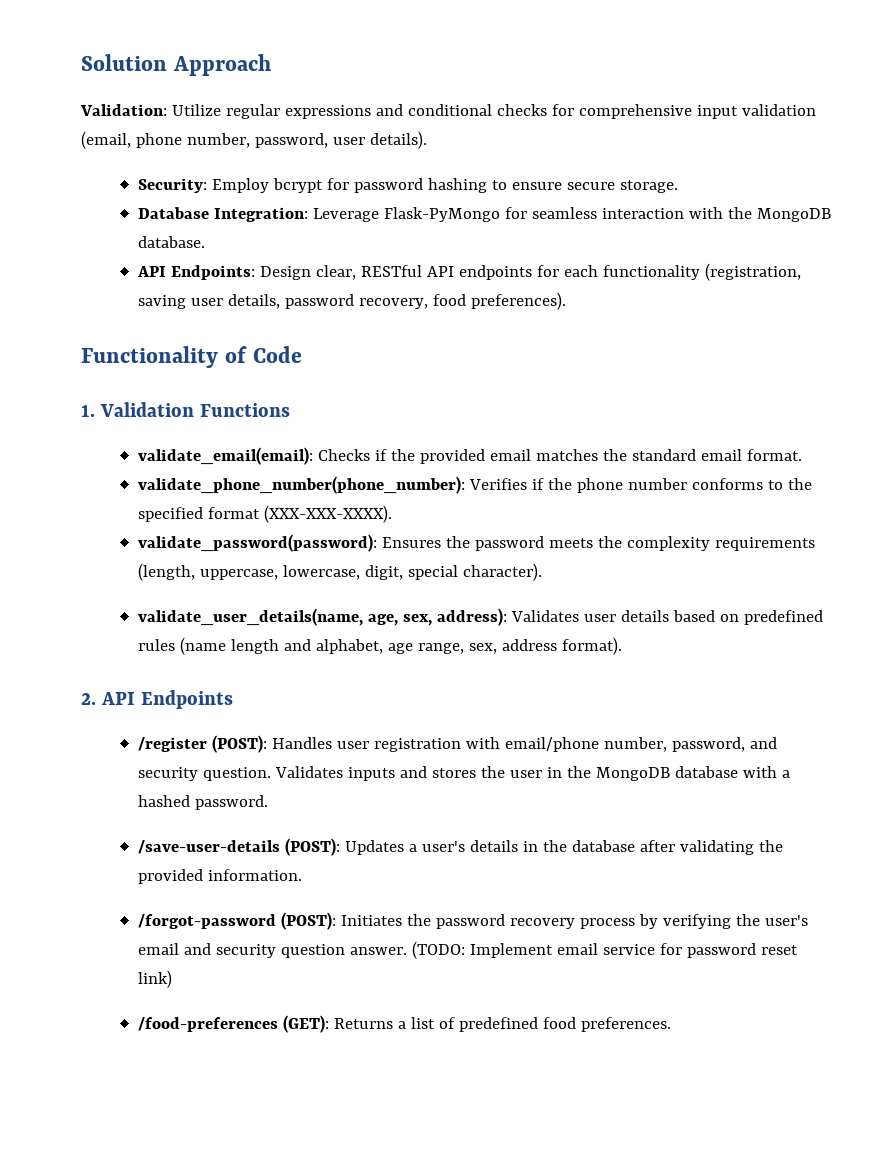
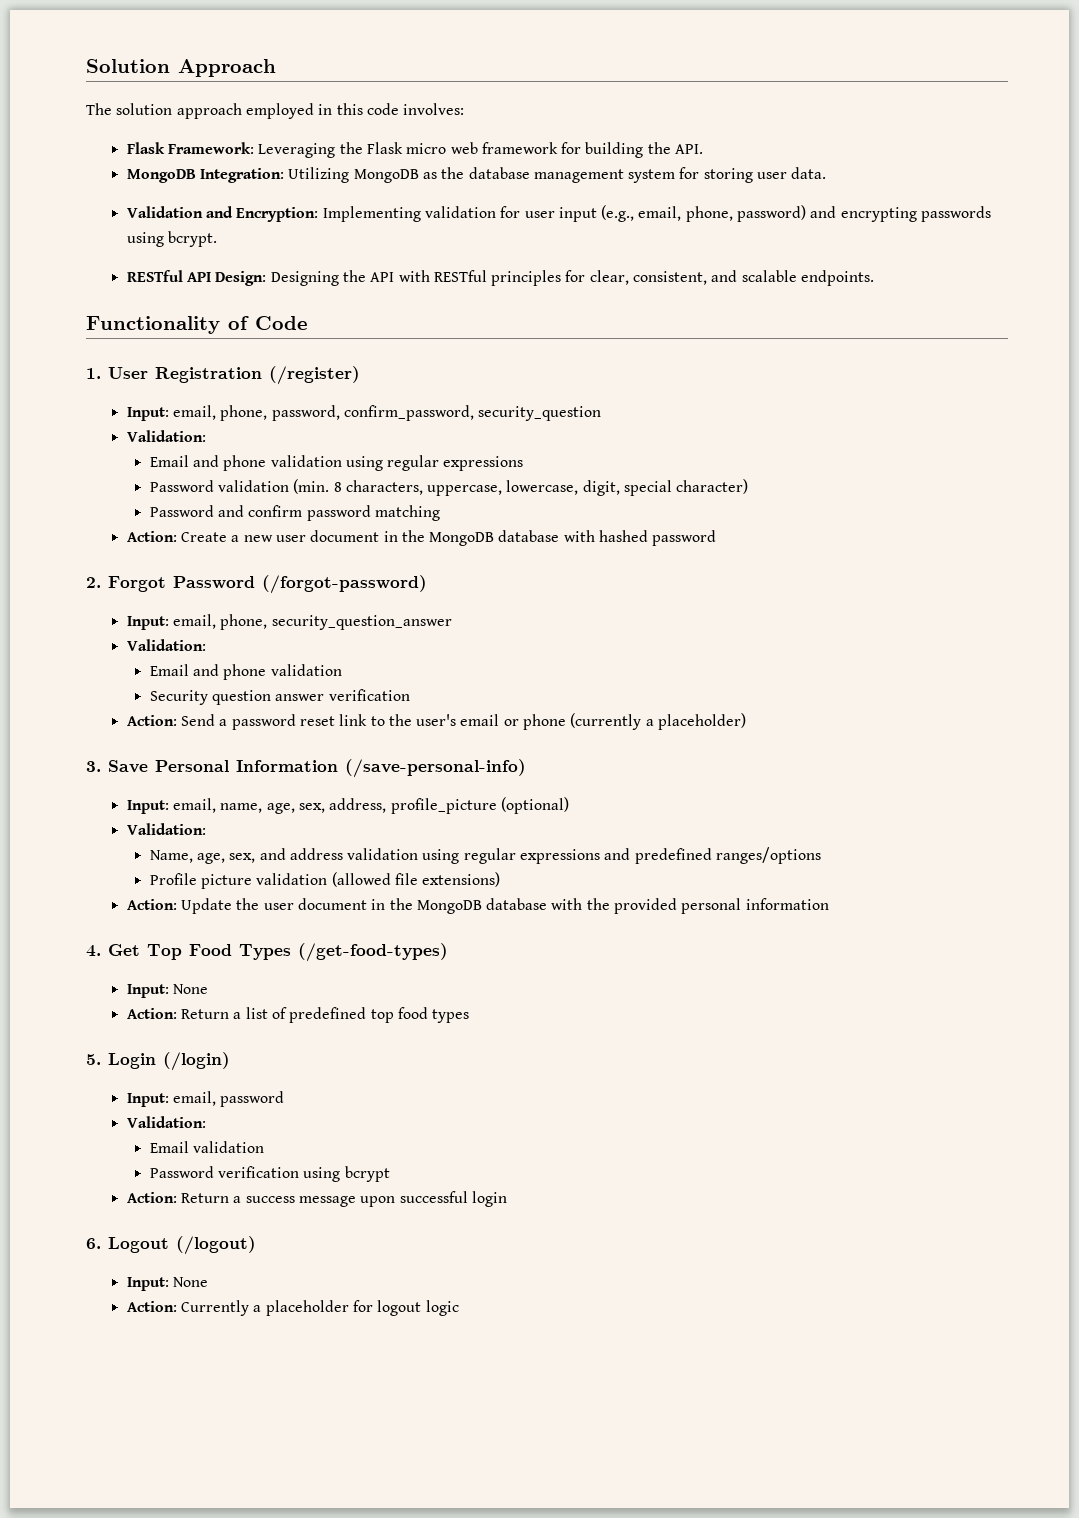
[80,104,816,119] [81,131,427,149] [137,178,678,193] [137,207,831,222] [137,236,205,248] [136,263,801,281] [137,292,566,310] [81,346,302,368] [81,402,290,417] [137,447,802,465] [137,476,812,494] [137,505,392,523] [137,534,815,552] [137,563,542,581] [137,608,823,626] [137,637,622,655] [81,690,233,709] [137,735,777,753] [137,766,790,781] [137,795,268,810] [137,838,783,856] [137,869,302,884] [137,912,808,930] [137,941,798,959] [137,970,172,988] [137,1015,671,1033] Validation: Utilize regular expressions and conditional checks for comprehensive input validation (email, phone number, password, user details). // Security: Employ bcrypt for password hashing to ensure secure storage. // Database Integration: Leverage Flask-PyMongo for seamless interaction with the MongoDB database. // API Endpoints: Design clear, RESTful API endpoints for each functionality (registration, saving user details, password recovery, food preferences). // Functionality of Code // 1. Validation Functions // validate_email(email): Checks if the provided email matches the standard email format. // validate_phone_number(phone_number): Verifies if the phone number conforms to the specified format (XXX-XXX-XXXX). // validate_password(password): Ensures the password meets the complexity requirements (length, uppercase, lowercase, digit, special character). // validate_user_details(name, age, sex, address): Validates user details based on predefined rules (name length and alphabet, age range, sex, address format). // 2. API Endpoints // /register (POST): Handles user registration with email/phone number, password, and security question. Validates inputs and stores the user in the MongoDB database with a hashed password. // /save-user-details (POST): Updates a user's details in the database after validating the provided information. // /forgot-password (POST): Initiates the password recovery process by verifying the user's email and security question answer. (TODO: Implement email service for password reset link) // /food-preferences (GET): Returns a list of predefined food preferences. -> [86,103,465,119] [126,142,704,158] [126,167,827,183] [126,205,992,222] [126,231,217,247] [126,270,875,286] [86,316,308,334] [86,366,360,385] [126,405,602,421] [126,430,206,442] [149,455,524,471] [149,479,749,496] [149,505,440,521] [126,530,717,546] [86,575,427,594] [126,614,452,630] [126,639,206,651] [149,664,342,680] [149,689,410,705] [126,713,747,730] [86,759,526,778] [126,797,569,814] [126,823,206,835] [149,847,822,864] [149,872,501,889] [126,898,829,914] [86,943,448,962] [126,984,208,998] [126,1007,470,1023] [86,1052,230,1071] [126,1091,285,1107] [126,1116,206,1128] [149,1141,264,1153] [149,1166,390,1182] [126,1191,507,1207] [86,1236,256,1255] [126,1277,208,1291] [126,1300,459,1316] The solution approach employed in this code involves: // Flask Framework: Leveraging the Flask micro web framework for building the API. // MongoDB Integration: Utilizing MongoDB as the database management system for storing user data. // Validation and Encryption: Implementing validation for user input (e.g., email, phone, password) and encrypting passwords using bcrypt. // RESTful API Design: Designing the API with RESTful principles for clear, consistent, and scalable endpoints. // Functionality of Code // 1. User Registration (/register) // Input: email, phone, password, confirm_password, security_question // Validation: // Email and phone validation using regular expressions // Password validation (min. 8 characters, uppercase, lowercase, digit, special character) // Password and confirm password matching // Action: Create a new user document in the MongoDB database with hashed password // 2. Forgot Password (/forgot-password) // Input: email, phone, security_question_answer // Validation: // Email and phone validation // Security question answer verification // Action: Send a password reset link to the user's email or phone (currently a placeholder) // 3. Save Personal Information (/save-personal-info) // Input: email, name, age, sex, address, profile_picture (optional) // Validation: // Name, age, sex, and address validation using regular expressions and predefined ranges/options // Profile picture validation (allowed file extensions) // Action: Update the user document in the MongoDB database with the provided personal information // 4. Get Top Food Types (/get-food-types) // Input: None // Action: Return a list of predefined top food types // 5. Login (/login) // Input: email, password // Validation: // Email validation // Password verification using bcrypt // Action: Return a success message upon successful login // 6. Logout (/logout) // Input: None // Action: Currently a placeholder for logout logic

